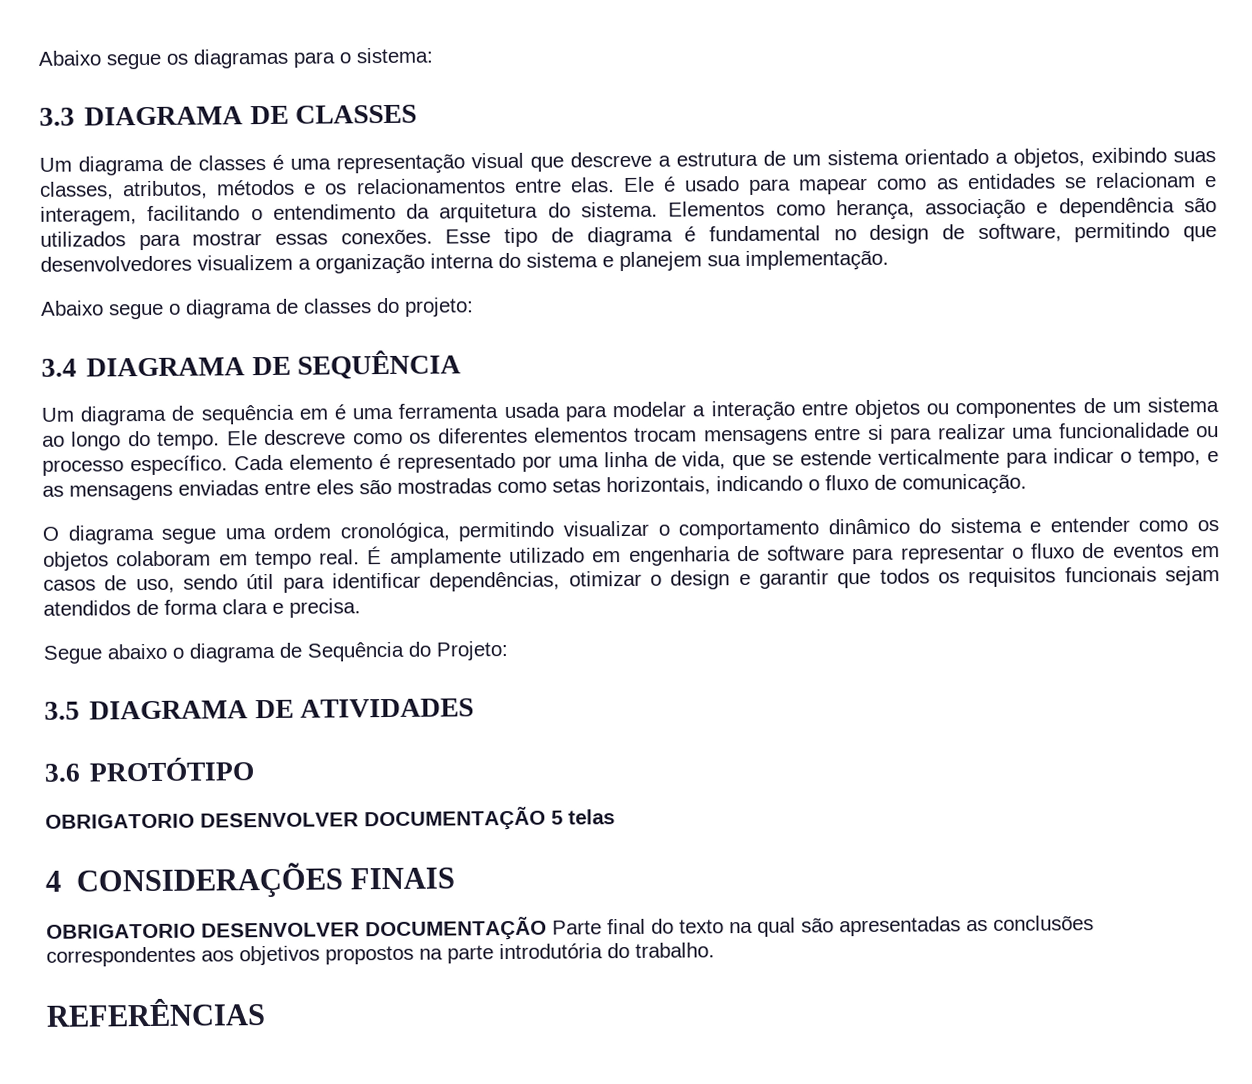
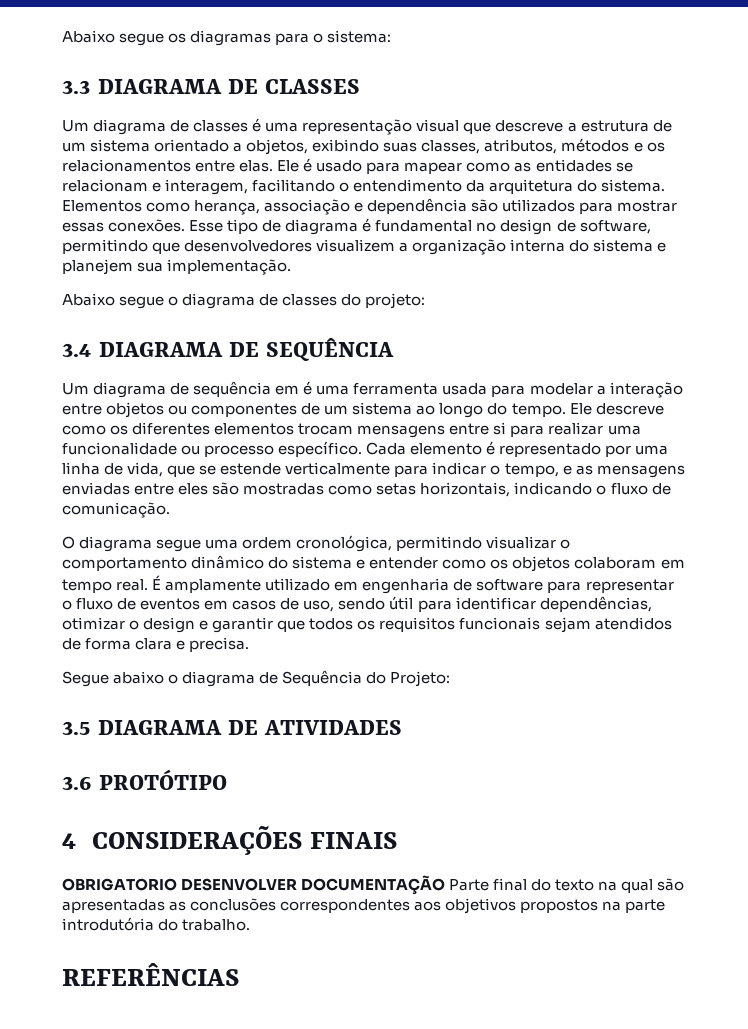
[45,806,615,832] // OBRIGATORIO DESENVOLVER DOCUMENTAÇÃO 5 telas -> (227, 779) none

